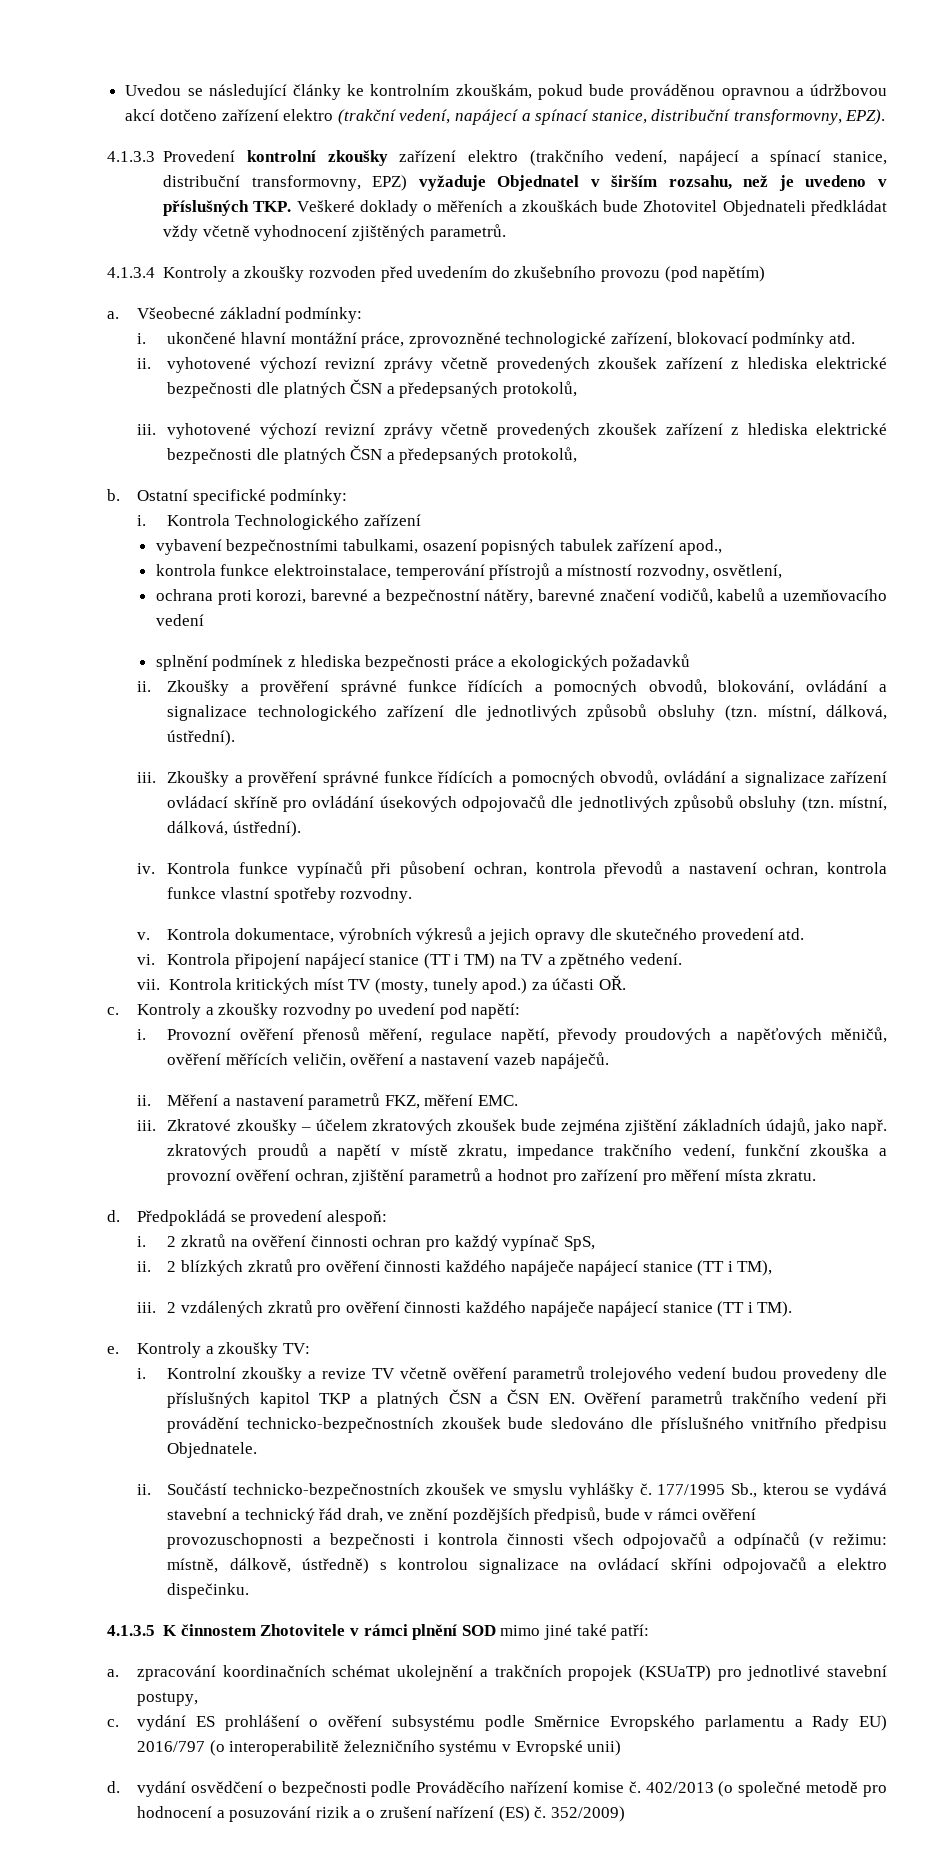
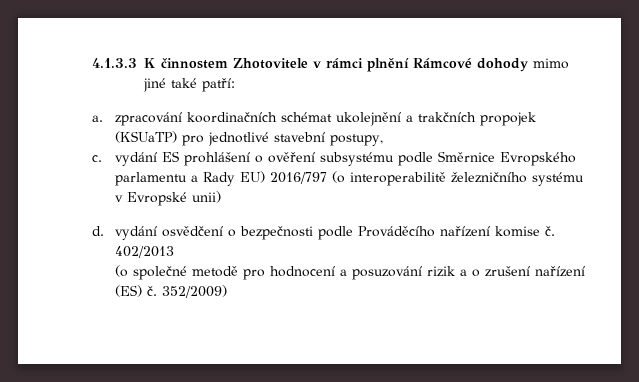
[125,84,887,100] [125,109,886,125] [106,150,887,166] [163,175,888,191] [163,200,887,216] [163,224,506,241] [106,266,766,282] [106,307,363,323] [137,332,855,348] [137,357,887,373] [167,379,577,398] [137,423,887,439] [167,445,577,464] [106,489,348,505] [137,514,421,530] [155,539,722,555] [155,563,783,580] [155,588,888,605] [155,614,204,626] [155,654,691,671] [137,679,887,696] [167,704,888,721] [167,730,236,746] [137,770,887,787] [167,795,887,812] [167,821,301,837] [137,861,887,878] [167,887,413,903] [137,927,805,944] [137,953,682,969] [137,975,626,994] [106,1003,521,1019] [137,1027,887,1044] [167,1052,609,1069] [137,1093,518,1110] [137,1118,887,1135] [167,1143,887,1160] [167,1168,817,1185] [106,1210,387,1226] [137,1234,595,1251] [137,1259,773,1276] [137,1300,793,1317] [106,1342,310,1358] [137,1366,887,1383] [167,1389,887,1408] [167,1417,887,1433] [167,1442,258,1458] [137,1483,887,1499] [167,1507,757,1524] [167,1532,887,1549] [167,1557,887,1574] [167,1583,250,1599] [106,1625,155,1636] Uvedou se následující články ke kontrolním zkouškám, pokud bude prováděnou opravnou a údržbovou akcí dotčeno zařízení elektro (trakční vedení, napájecí a spínací stanice, distribuční transformovny, EPZ). // 4.1.3.3 Provedení kontrolní zkoušky zařízení elektro (trakčního vedení, napájecí a spínací stanice, distribuční transformovny, EPZ) vyžaduje Objednatel v širším rozsahu, než je uvedeno v příslušných TKP. Veškeré doklady o měřeních a zkouškách bude Zhotovitel Objednateli předkládat vždy včetně vyhodnocení zjištěných parametrů. // 4.1.3.4 Kontroly a zkoušky rozvoden před uvedením do zkušebního provozu (pod napětím) // a. Všeobecné základní podmínky: // i. ukončené hlavní montážní práce, zprovozněné technologické zařízení, blokovací podmínky atd. // ii. vyhotovené výchozí revizní zprávy včetně provedených zkoušek zařízení z hlediska elektrické bezpečnosti dle platných ČSN a předepsaných protokolů, // iii. vyhotovené výchozí revizní zprávy včetně provedených zkoušek zařízení z hlediska elektrické bezpečnosti dle platných ČSN a předepsaných protokolů, // b. Ostatní specifické podmínky: // i. Kontrola Technologického zařízení // vybavení bezpečnostními tabulkami, osazení popisných tabulek zařízení apod., // kontrola funkce elektroinstalace, temperování přístrojů a místností rozvodny, osvětlení, // ochrana proti korozi, barevné a bezpečnostní nátěry, barevné značení vodičů, kabelů a uzemňovacího vedení // splnění podmínek z hlediska bezpečnosti práce a ekologických požadavků // ii. Zkoušky a prověření správné funkce řídících a pomocných obvodů, blokování, ovládání a signalizace technologického zařízení dle jednotlivých způsobů obsluhy (tzn. místní, dálková, ústřední). // iii. Zkoušky a prověření správné funkce řídících a pomocných obvodů, ovládání a signalizace zařízení ovládací skříně pro ovládání úsekových odpojovačů dle jednotlivých způsobů obsluhy (tzn. místní, dálková, ústřední). // iv. Kontrola funkce vypínačů při působení ochran, kontrola převodů a nastavení ochran, kontrola funkce vlastní spotřeby rozvodny. // v. Kontrola dokumentace, výrobních výkresů a jejich opravy dle skutečného provedení atd. // vi. Kontrola připojení napájecí stanice (TT i TM) na TV a zpětného vedení. // vii. Kontrola kritických míst TV (mosty, tunely apod.) za účasti OŘ. // c. Kontroly a zkoušky rozvodny po uvedení pod napětí: // i. Provozní ověření přenosů měření, regulace napětí, převody proudových a napěťových měničů, ověření měřících veličin, ověření a nastavení vazeb napáječů. // ii. Měření a nastavení parametrů FKZ, měření EMC. // iii. Zkratové zkoušky – účelem zkratových zkoušek bude zejména zjištění základních údajů, jako např. zkratových proudů a napětí v místě zkratu, impedance trakčního vedení, funkční zkouška a provozní ověření ochran, zjištění parametrů a hodnot pro zařízení pro měření místa zkratu. // d. Předpokládá se provedení alespoň: // i. 2 zkratů na ověření činnosti ochran pro každý vypínač SpS, // ii. 2 blízkých zkratů pro ověření činnosti každého napáječe napájecí stanice (TT i TM), // iii. 2 vzdálených zkratů pro ověření činnosti každého napáječe napájecí stanice (TT i TM). // e. Kontroly a zkoušky TV: // i. Kontrolní zkoušky a revize TV včetně ověření parametrů trolejového vedení budou provedeny dle příslušných kapitol TKP a platných ČSN a ČSN EN. Ověření parametrů trakčního vedení při provádění technicko-bezpečnostních zkoušek bude sledováno dle příslušného vnitřního předpisu Objednatele. // ii. Součástí technicko-bezpečnostních zkoušek ve smyslu vyhlášky č. 177/1995 Sb., kterou se vydává stavební a technický řád drah, ve znění pozdějších předpisů, bude v rámci ověření provozuschopnosti a bezpečnosti i kontrola činnosti všech odpojovačů a odpínačů (v režimu: místně, dálkově, ústředně) s kontrolou signalizace na ovládací skříni odpojovačů a elektro dispečinku. // 4.1.3.5 -> [91,58,137,68] 4.1.3.3
[461,1625,496,1636] SOD -> [412,58,528,72] Rámcové dohody
(714, 1787) none -> (174, 252) //

